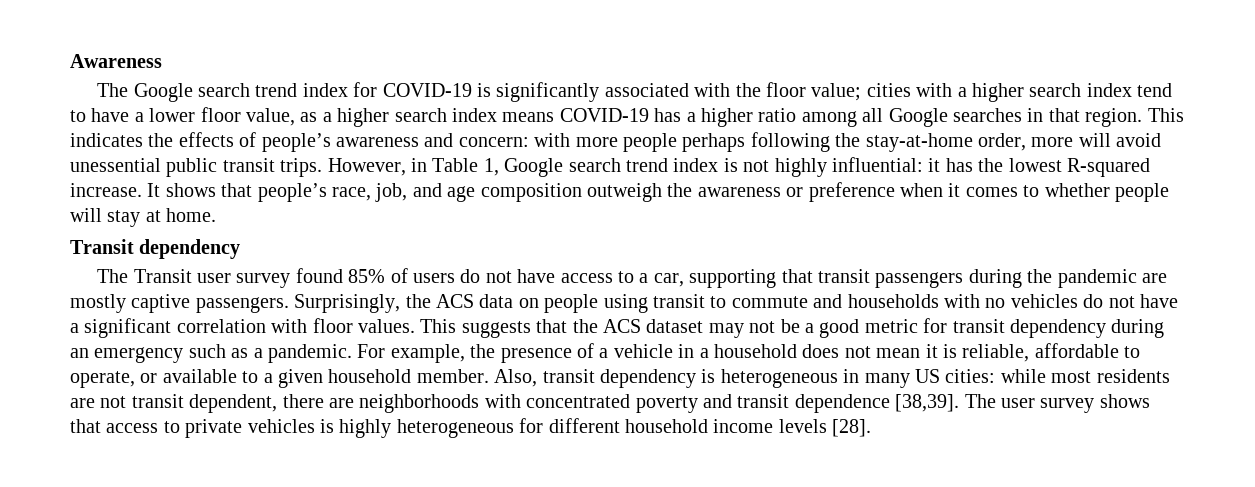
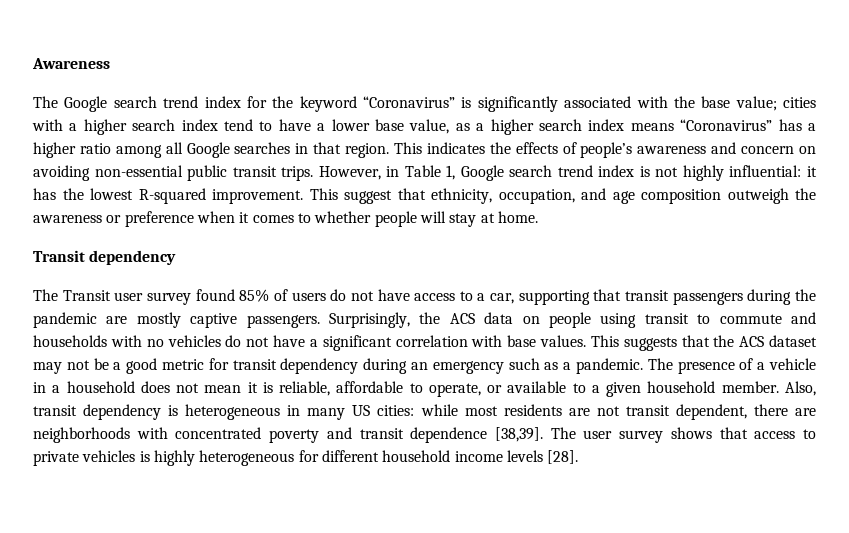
[382,83,472,97] COVID-19 -> [272,96,455,112] the keyword “Coronavirus”
[765,82,806,97] floor -> [701,96,731,108] base
[200,107,241,122] floor -> [374,119,404,131] base
[559,108,649,122] COVID-19 -> [680,119,773,131] “Coronavirus”
[458,132,1162,152] [70,158,161,172] concern: with more people perhaps following the stay-at-home order, more will avoid unessential -> [741,146,817,154] [33,165,183,181] concern on avoiding non-essential
[70,183,408,202] increase. It shows that people’s race, job, -> [212,188,575,204] improvement. This suggest that ethnicity, occupation,
[312,318,353,333] floor -> [507,335,537,347] base
[357,344,496,363] For example, the -> [647,358,673,370] The

